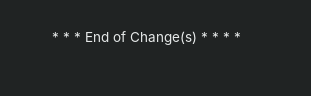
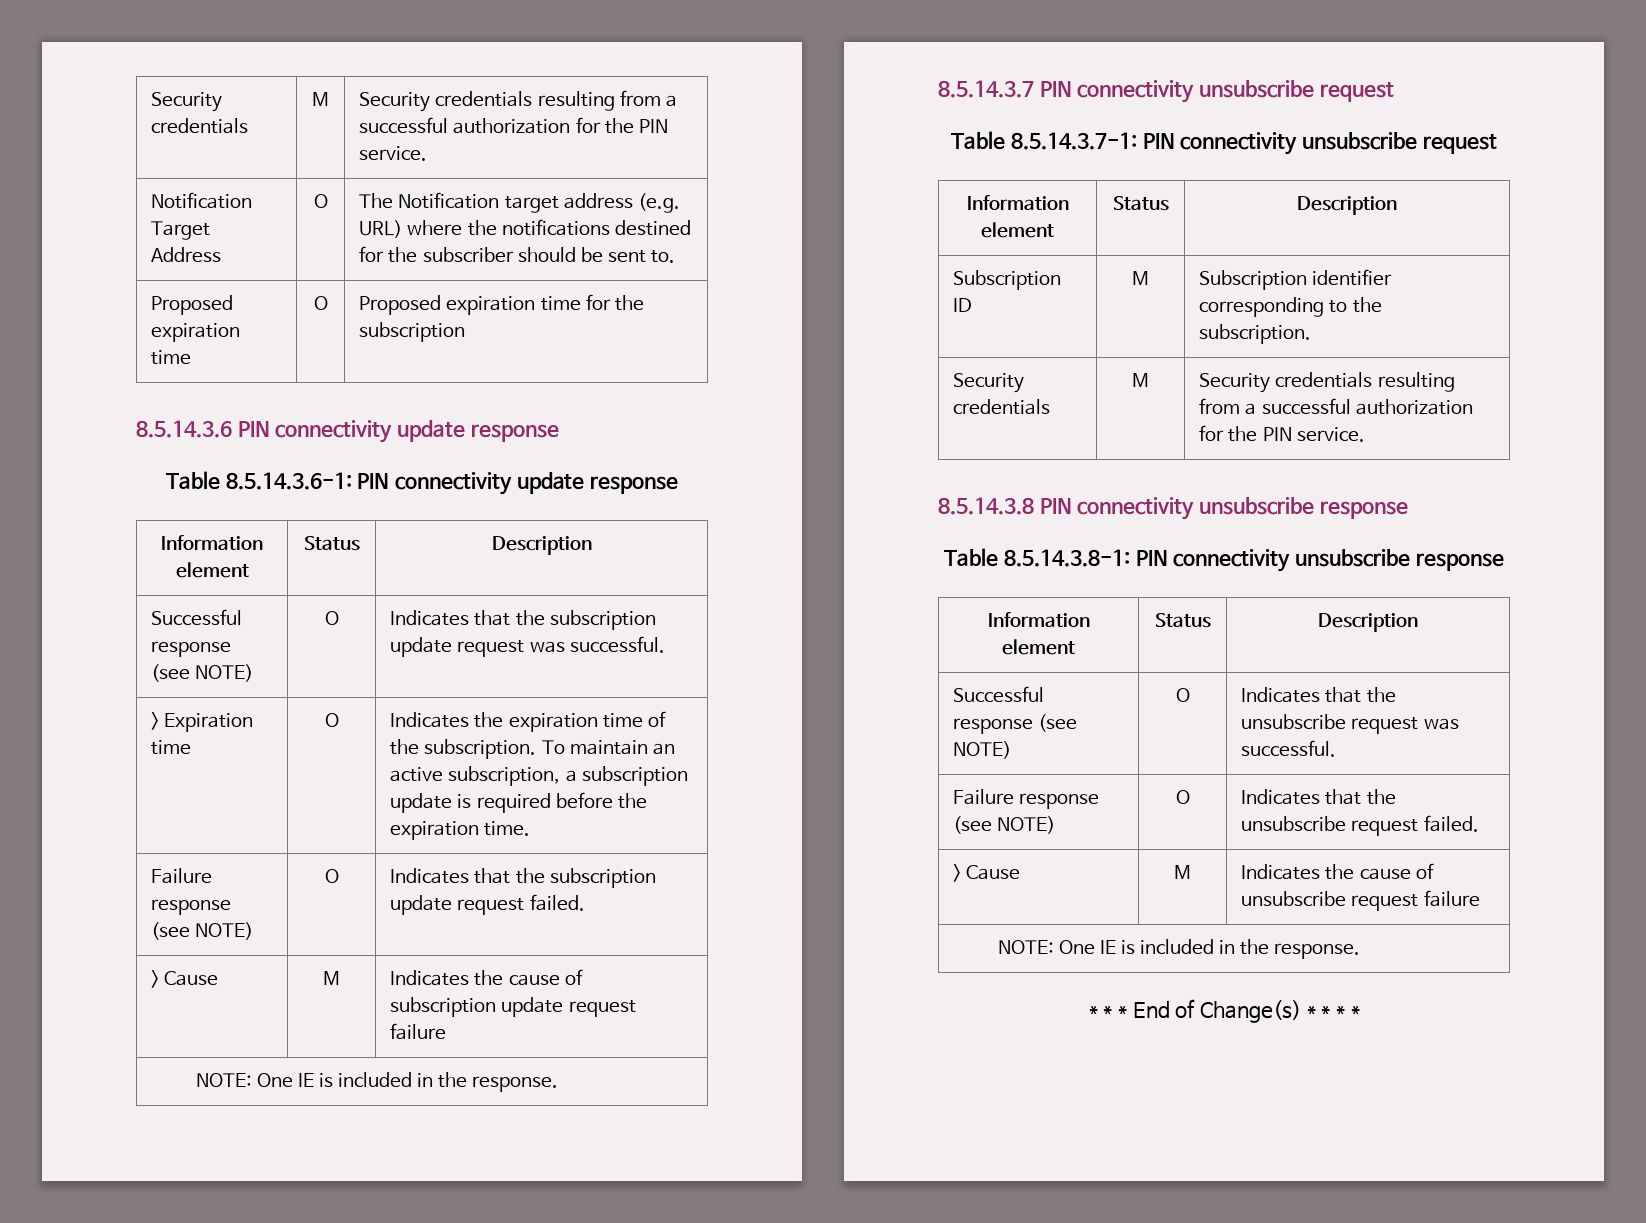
(52, 37) none -> [151,92,223,112] [151,118,249,134] [312,92,329,106] [359,90,677,112] [359,117,668,134] [359,146,428,161] [151,192,253,209] [151,221,211,240] [151,247,222,263] [313,194,328,208] [359,192,680,213] [359,219,691,238] [359,246,676,263] [151,295,234,315] [151,323,241,342] [151,350,192,365] [313,296,328,310] [359,294,644,315] [359,322,466,342] [136,420,559,443] [165,471,679,495] [161,535,263,550] [175,562,249,578] [303,536,360,551] [491,536,592,555] [151,609,243,626] [151,641,232,657] [151,664,254,682] [324,611,339,625] [390,610,656,630] [390,636,665,657] [151,712,254,732] [151,740,192,755] [324,713,339,727] [390,711,666,732] [390,739,675,759] [390,766,688,786] [390,792,647,813] [390,821,531,840] [151,868,213,884] [151,899,232,915] [151,922,254,940] [324,869,339,883] [390,868,656,888] [390,894,585,915] [151,970,219,988] [323,971,340,985] [390,969,583,986] [390,997,636,1017] [390,1023,447,1040] [195,1072,559,1092] [938,80,1394,103] [951,131,1497,155] [966,195,1069,210] [981,222,1054,238] [1112,196,1169,211] [1297,196,1397,215] [953,270,1062,290] [953,298,973,312] [1132,271,1149,285] [1199,269,1393,290] [1199,297,1382,317] [1199,324,1312,344] [953,373,1025,393] [953,399,1051,415] [1132,373,1149,387] [1199,372,1455,393] [1199,398,1473,415] [1199,425,1365,442] [938,497,1408,520] [944,548,1504,572] [987,612,1090,627] [1002,639,1075,655] [1154,613,1211,628] [1318,613,1418,632] [953,686,1045,703] [953,714,1078,734] [953,741,1012,759] [1175,688,1190,702] [1241,687,1396,703] [1241,714,1459,734] [1241,740,1337,757] [953,789,1100,809] [953,816,1056,834] [1175,790,1190,804] [1241,789,1396,805] [1241,815,1479,836] [953,864,1021,882] [1174,865,1191,879] [1241,863,1434,880] [1241,890,1480,911] [997,939,1361,959] Security credentials | M | Security credentials resulting from a successful authorization for the PIN service. // Notification Target Address | O | The Notification target address (e.g. URL) where the notifications destined for the subscriber should be sent to. // Proposed expiration time | O | Proposed expiration time for the subscription // 8.5.14.3.6 PIN connectivity update response // Table 8.5.14.3.6-1: PIN connectivity update response // Information element | Status | Description // Successful response (see NOTE) | O | Indicates that the subscription update request was successful. // > Expiration time | O | Indicates the expiration time of the subscription. To maintain an active subscription, a subscription update is required before the expiration time. // Failure response (see NOTE) | O | Indicates that the subscription update request failed. // > Cause | M | Indicates the cause of subscription update request failure // NOTE: One IE is included in the response. // 8.5.14.3.7 PIN connectivity unsubscribe request // Table 8.5.14.3.7-1: PIN connectivity unsubscribe request // Information element | Status | Description // Subscription ID | M | Subscription identifier corresponding to the subscription. // Security credentials | M | Security credentials resulting from a successful authorization for the PIN service. // 8.5.14.3.8 PIN connectivity unsubscribe response // Table 8.5.14.3.8-1: PIN connectivity unsubscribe response // Information element | Status | Description // Successful response (see NOTE) | O | Indicates that the unsubscribe request was successful. // Failure response (see NOTE) | O | Indicates that the unsubscribe request failed. // > Cause | M | Indicates the cause of unsubscribe request failure // NOTE: One IE is included in the response. //

